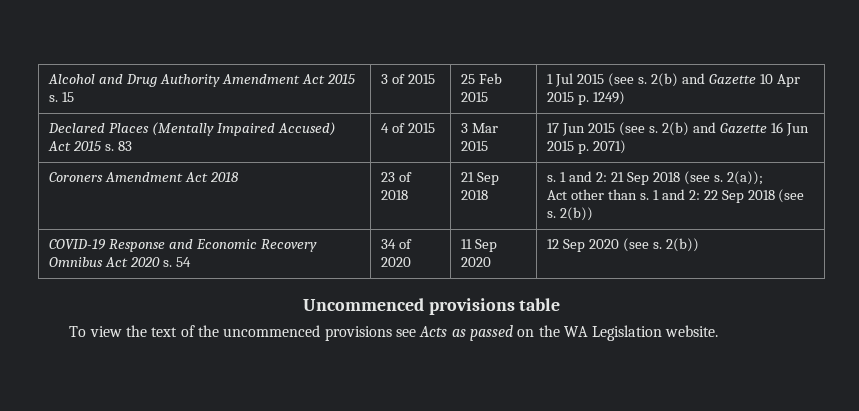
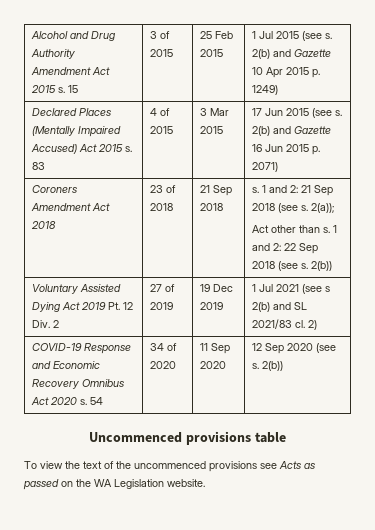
(594, 214) none -> [32,284,122,294] [32,302,134,312] [32,320,60,328] [150,284,176,292] [150,302,174,310] [200,284,234,292] [200,302,224,310] [252,284,331,294] [252,302,308,312] [252,319,318,330] // Voluntary Assisted Dying Act 2019 Pt. 12 Div. 2 | 27 of 2019 | 19 Dec 2019 | 1 Jul 2021 (see s 2(b) and SL 2021/83 cl. 2)

